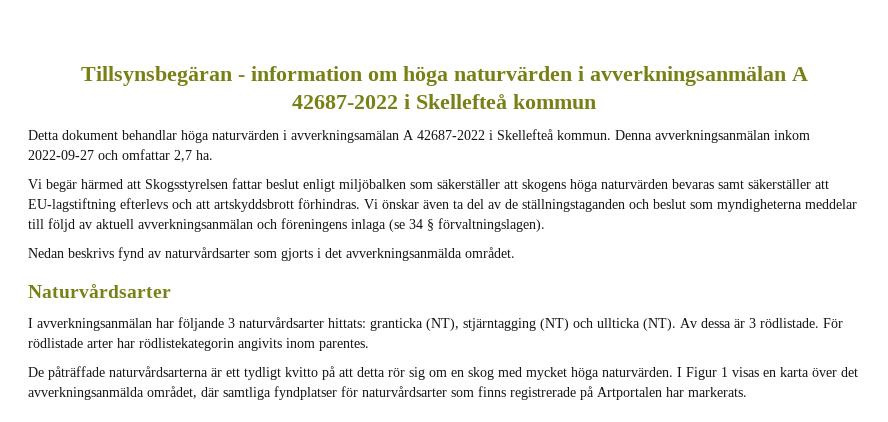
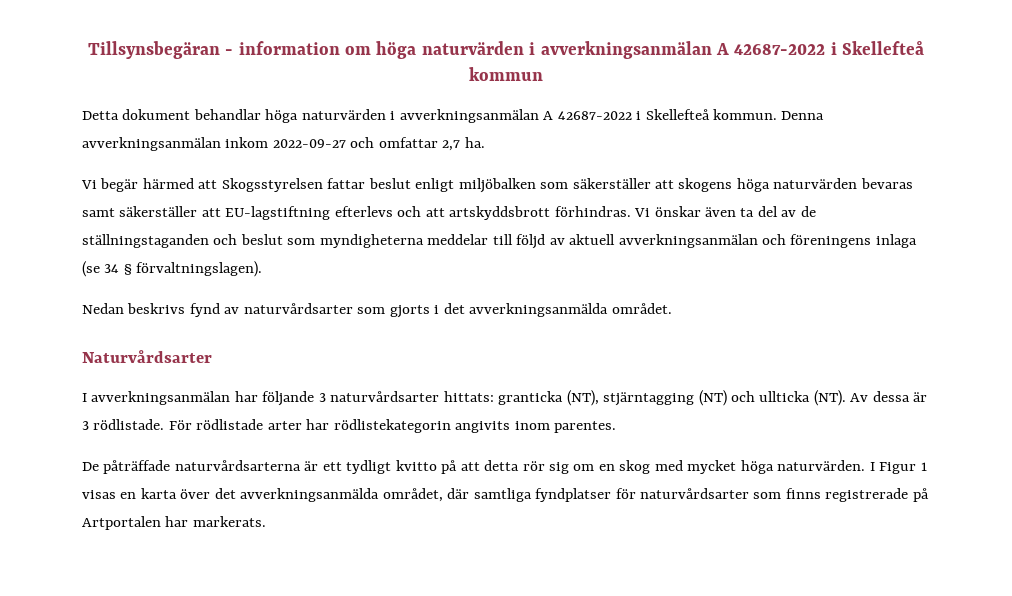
[291,130,399,143] avverkningsamälan -> [399,109,539,123] avverkningsanmälan

